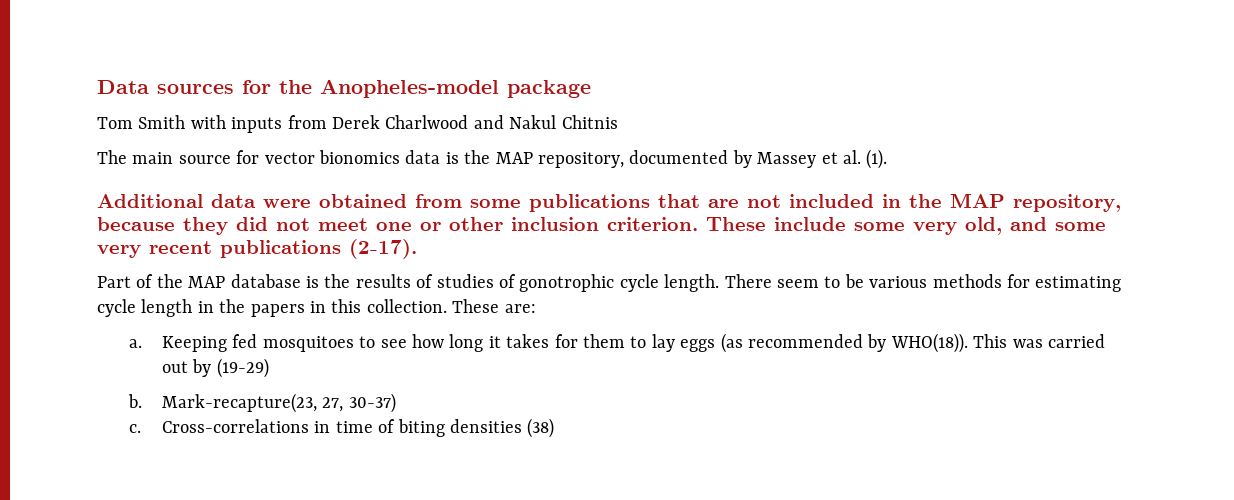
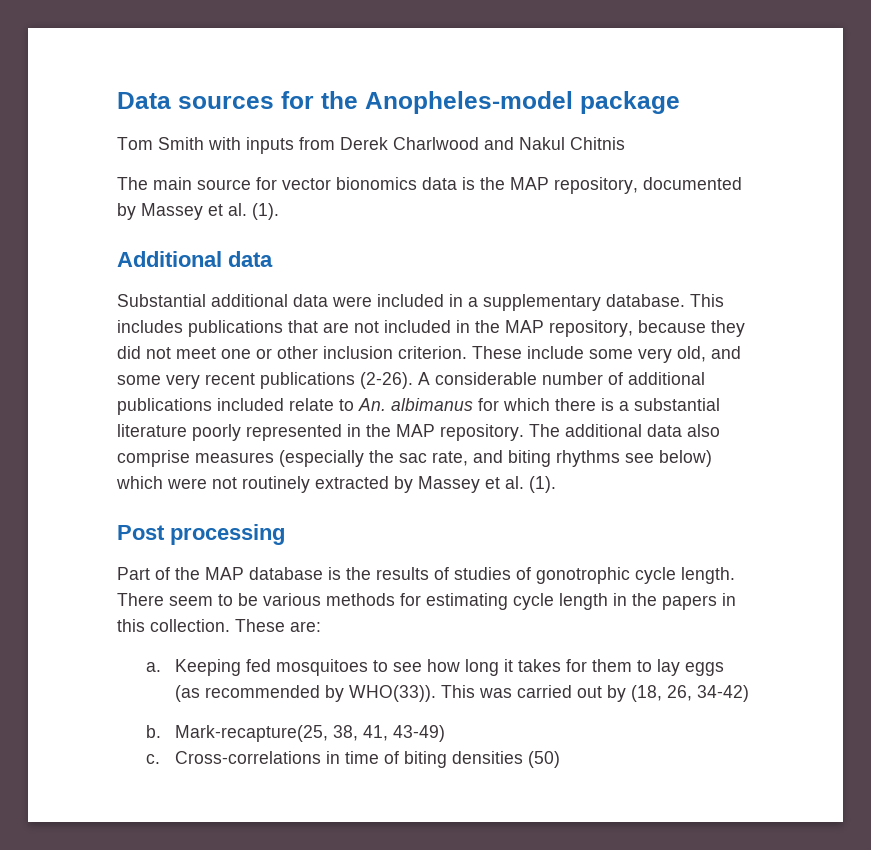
[263,194,521,208] were obtained from some -> [117,294,724,311] [117,320,183,333] // Substantial additional data were included in a supplementary database. This includes
[349,239,417,259] (2-17). -> [360,372,705,389] [117,398,720,415] [117,424,720,441] [117,450,712,467] [116,476,556,493] [117,524,285,545] (2-26). A considerable number of additional publications included relate to An. albimanus for which there is a substantial literature poorly represented in the MAP repository. The additional data also comprise measures (especially the sac rate, and biting rhythms see below) which were not routinely extracted by Massey et al. (1). // Post processing
[890,333,968,353] WHO(18)). -> [349,685,437,702] WHO(33)).
[216,358,269,378] [128,393,396,413] (19-29) // b. Mark-recapture(23, 27, 30-37) -> [631,685,750,702] [146,725,446,742] (18, 26, 34-42) // b. Mark-recapture(25, 38, 41, 43-49)
[527,418,555,438] (38) -> [528,751,561,768] (50)

